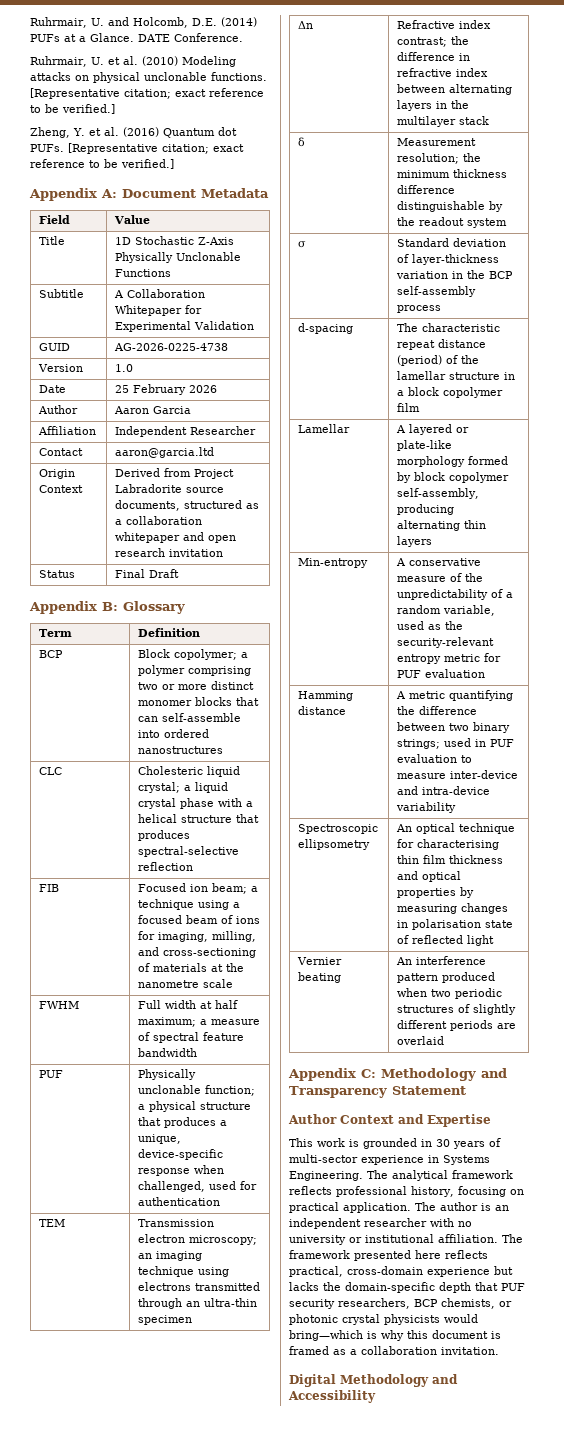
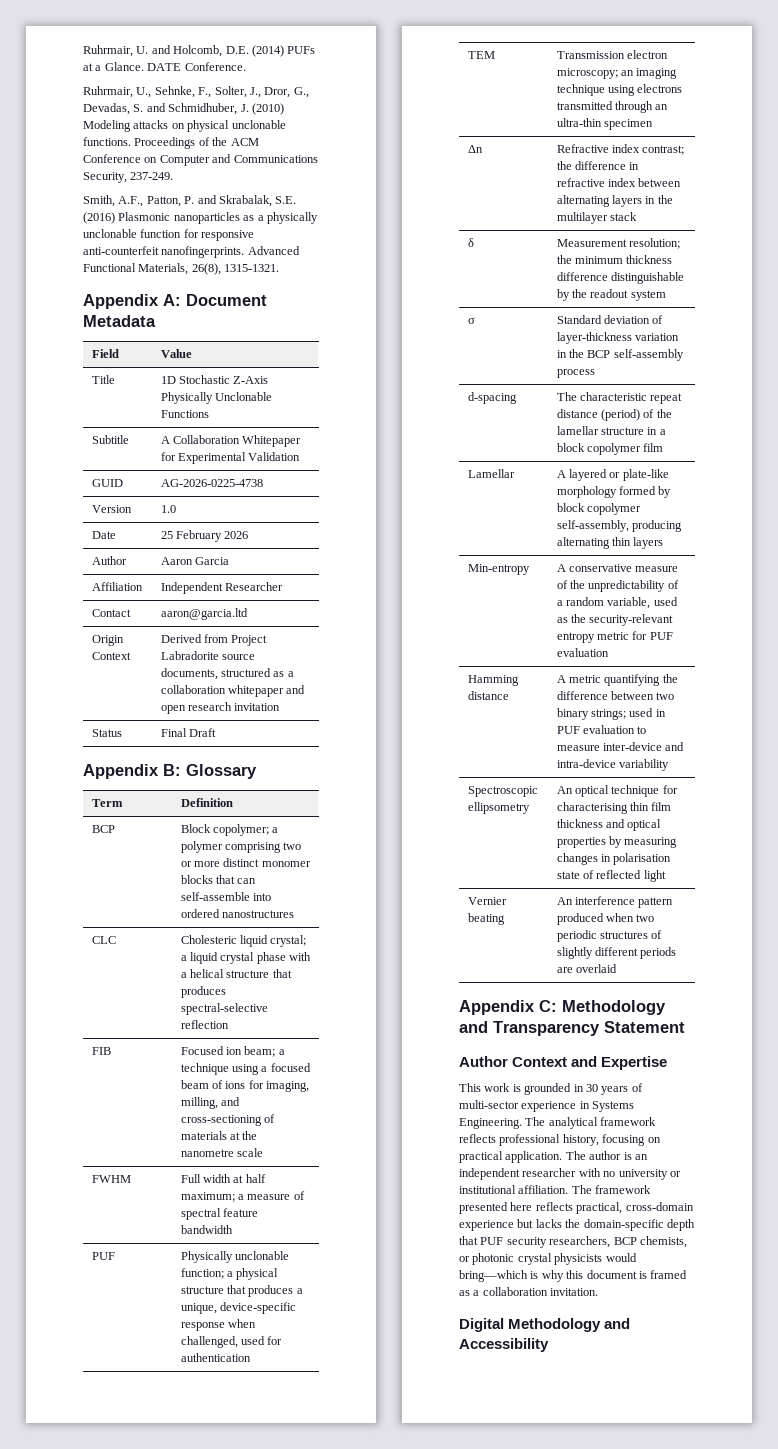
[90,56,138,65] U. et al. -> [136,86,309,98] [83,103,249,115] U., Sehnke, F., Solter, J., Dror, G., Devadas, S. and Schmidhuber, J.
[30,88,264,99] [30,104,115,114] [30,127,237,138] [30,143,244,154] [30,159,174,169] [Representative citation; exact reference to be verified.] // Zheng, Y. et al. (2016) Quantum dot PUFs. [Representative citation; exact reference to be verified.] -> [134,137,259,149] [83,154,318,166] [83,172,174,183] [83,195,297,207] [83,212,318,224] [83,229,255,241] [83,246,300,258] [83,263,280,275] Proceedings of the ACM Conference on Computer and Communications Security, 237-249. // Smith, A.F., Patton, P. and Skrabalak, S.E. (2016) Plasmonic nanoparticles as a physically unclonable function for responsive anti-counterfeit nanofingerprints. Advanced Functional Materials, 26(8), 1315-1321.

